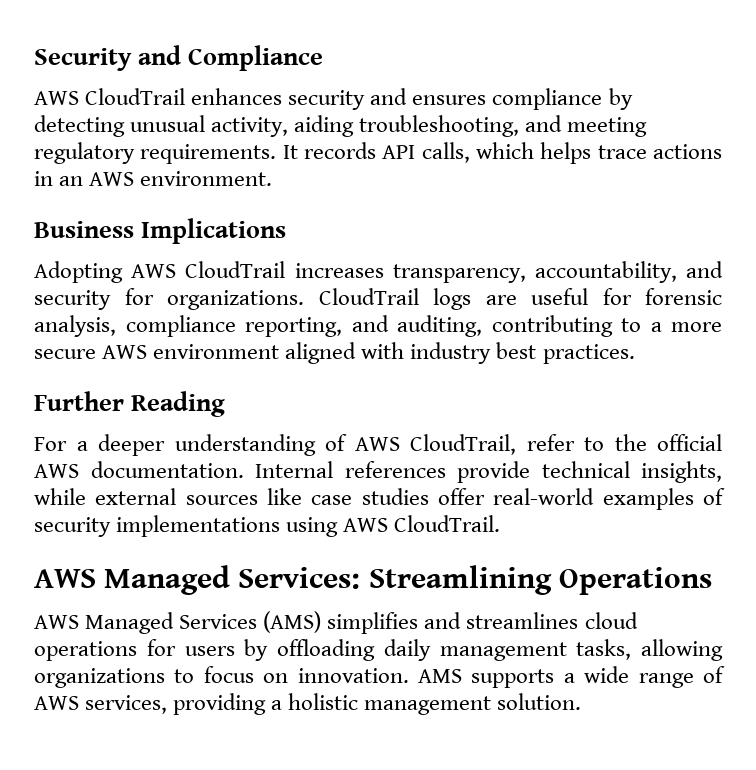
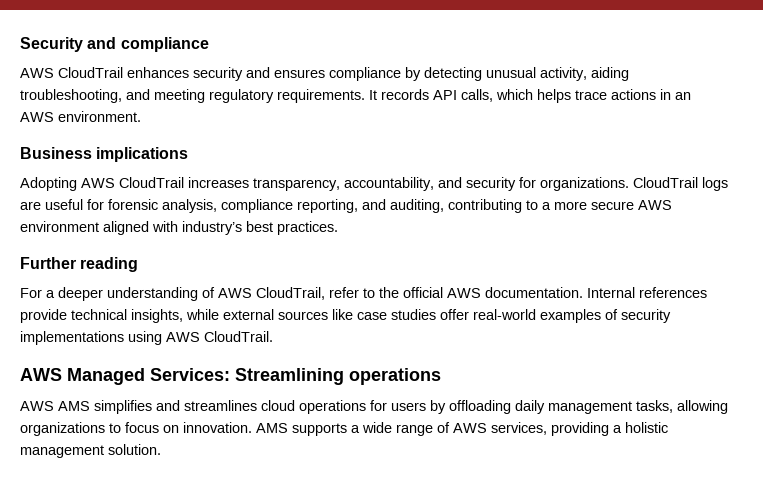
[188,45,324,71] Compliance -> [120,37,209,52] compliance
[141,218,287,244] Implications -> [96,147,189,162] implications
[410,342,492,364] industry -> [182,221,242,235] industry’s
[131,391,226,417] Reading -> [80,257,139,272] reading
[558,567,712,595] [34,611,322,634] Operations // AWS Managed Services (AMS) -> [349,368,441,385] [20,401,90,411] operations // AWS AMS

